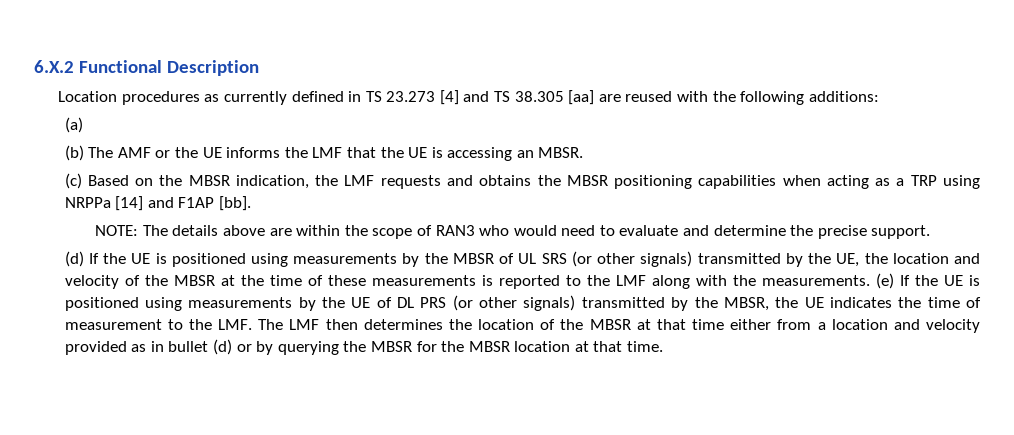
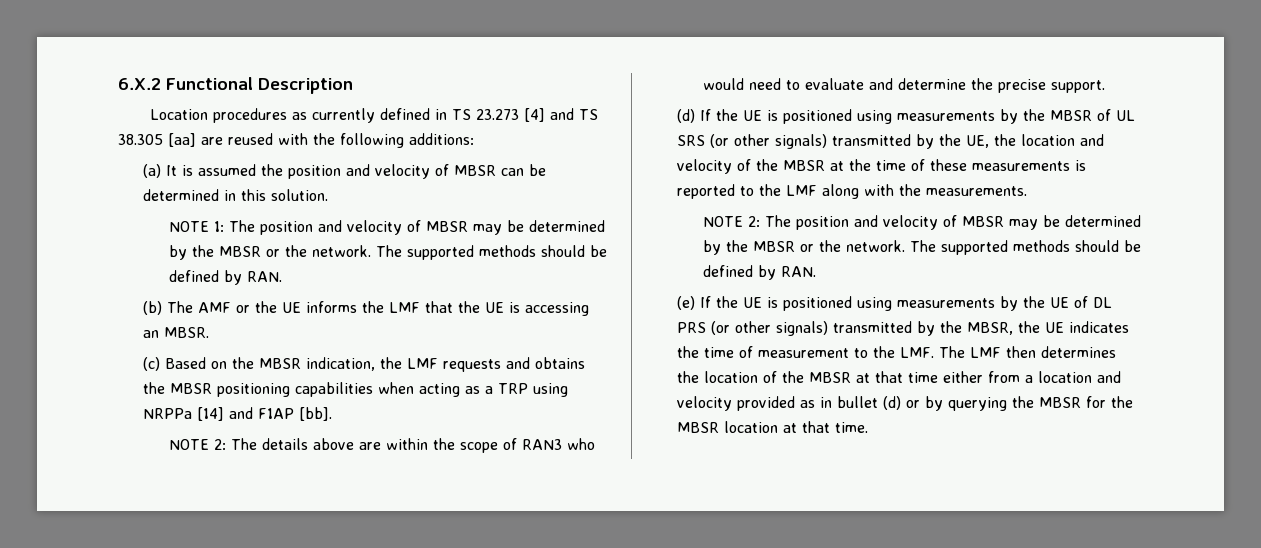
(83, 125) none -> [166,164,547,179] [143,189,329,201] [168,220,605,235] [168,245,607,260] [168,270,282,285] It is assumed the position and velocity of MBSR can be determined in this solution. // NOTE 1: The position and velocity of MBSR may be determined by the MBSR or the network. The supported methods should be defined by RAN.
[95,225,139,236] NOTE: -> [168,439,226,450] NOTE 2:
(870, 280) none -> [702,215,1141,230] [702,240,1141,255] [702,265,816,280] // NOTE 2: The position and velocity of MBSR may be determined by the MBSR or the network. The supported methods should be defined by RAN. //

